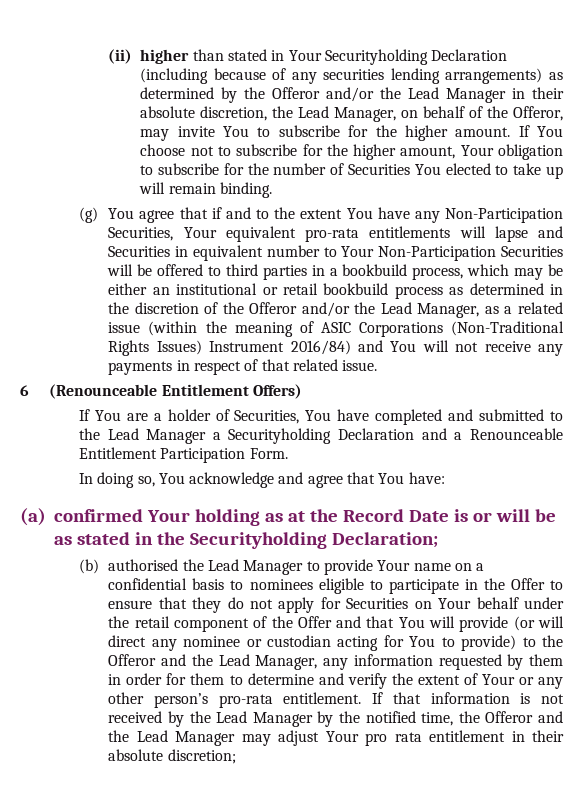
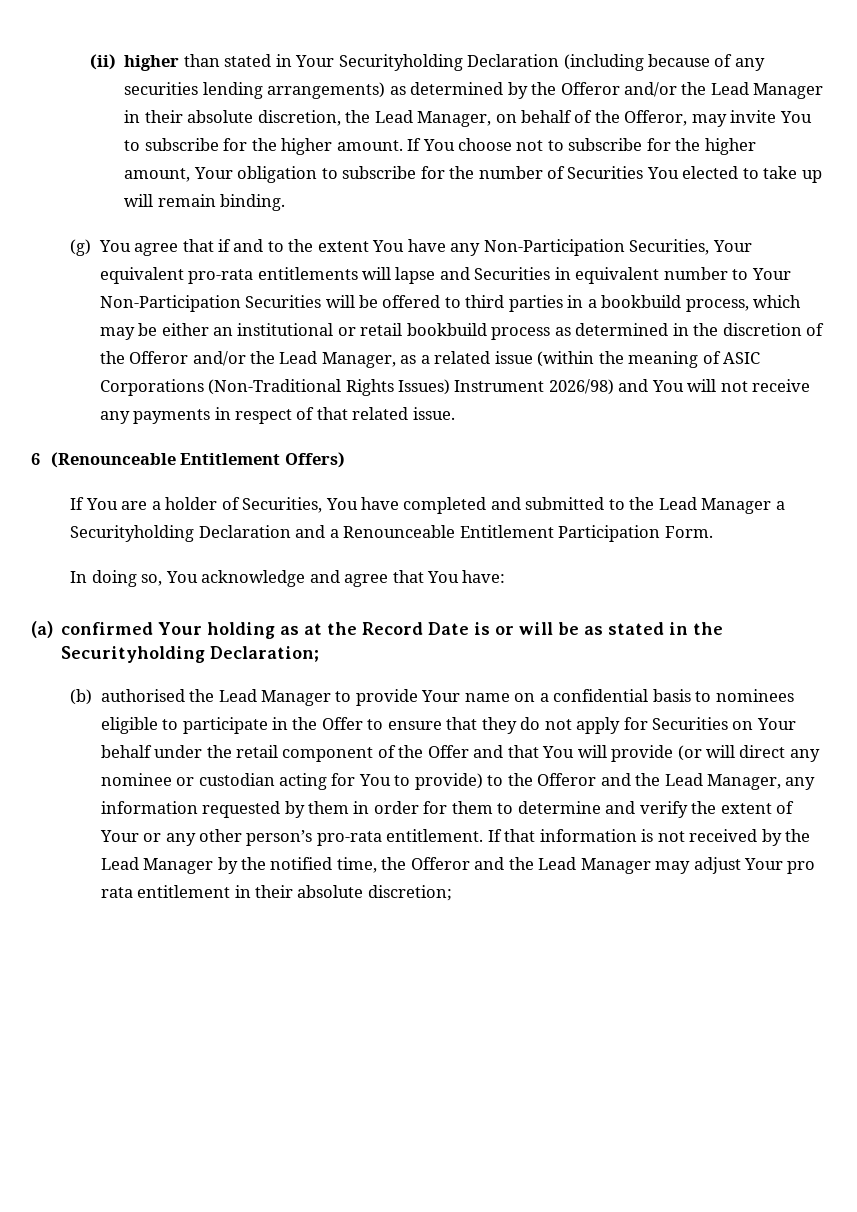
[290,340,351,355] 2016/84) -> [548,379,614,395] 2026/98)

